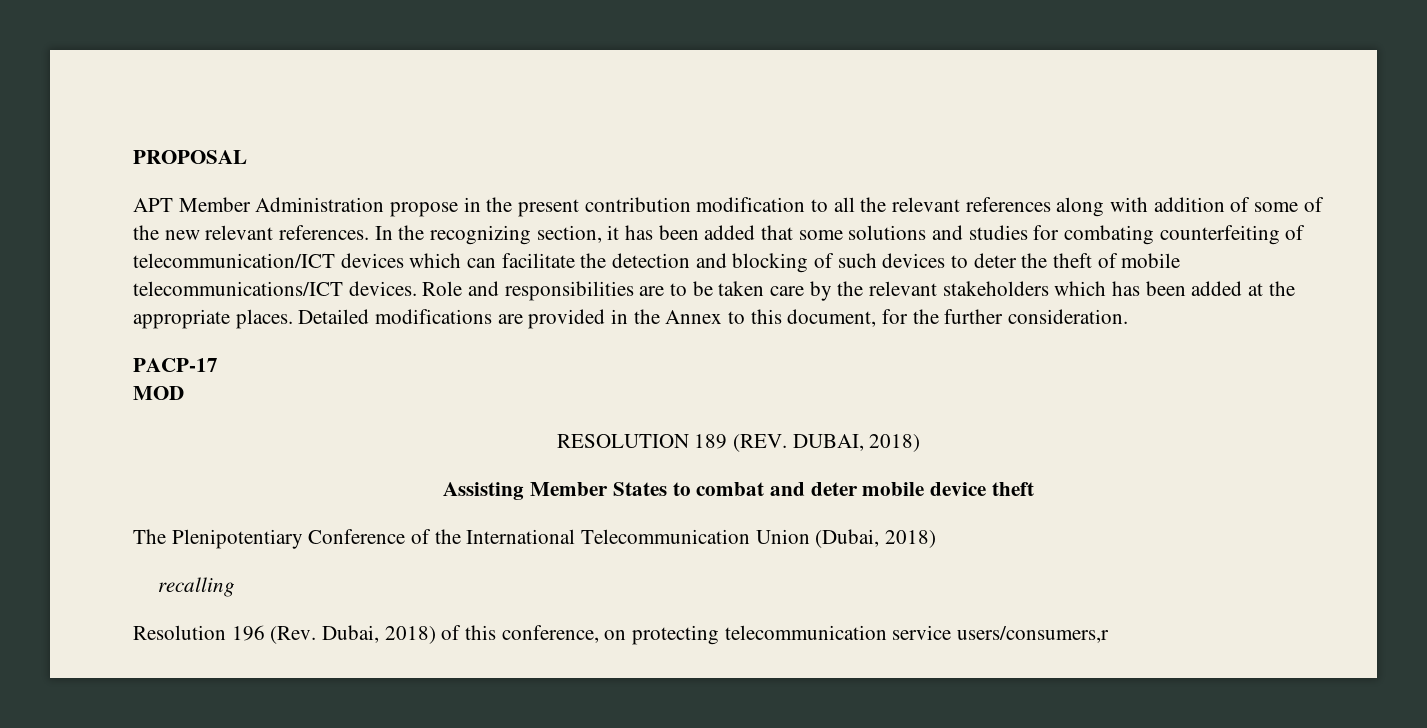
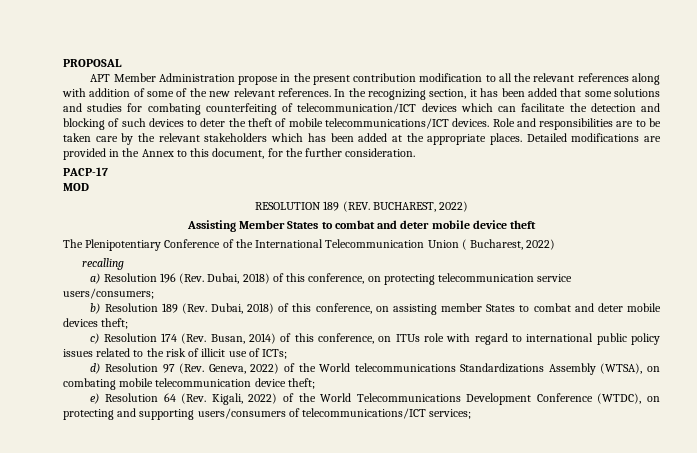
[792,434,921,452] DUBAI, 2018) -> [372,201,468,212] BUCHAREST, 2022)
[815,529,937,548] (Dubai, 2018) -> [461,239,556,250] ( Bucharest, 2022)
(235, 587) none -> [90,273,101,284] a)
[957,626,1110,643] users/consumers,r -> [63,288,154,299] [90,303,661,315] [63,318,129,329] [90,333,661,345] [63,348,288,359] [90,363,660,375] [63,378,315,390] [90,393,660,405] [63,408,472,420] users/consumers; // b) Resolution 189 (Rev. Dubai, 2018) of this conference, on assisting member States to combat and deter mobile devices theft; // c) Resolution 174 (Rev. Busan, 2014) of this conference, on ITUs role with regard to international public policy issues related to the risk of illicit use of ICTs; // d) Resolution 97 (Rev. Geneva, 2022) of the World telecommunications Standardizations Assembly (WTSA), on combating mobile telecommunication device theft; // e) Resolution 64 (Rev. Kigali, 2022) of the World Telecommunications Development Conference (WTDC), on protecting and supporting users/consumers of telecommunications/ICT services;

